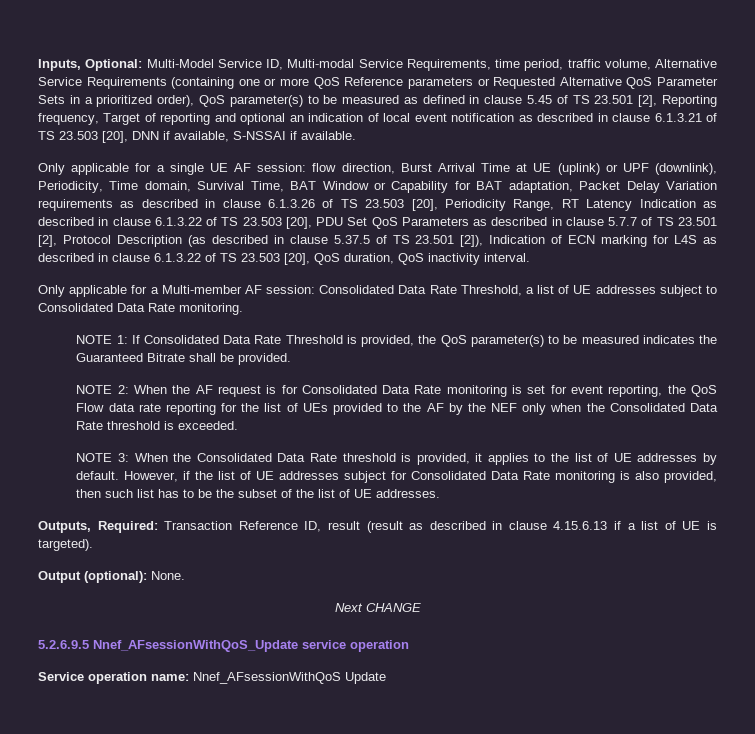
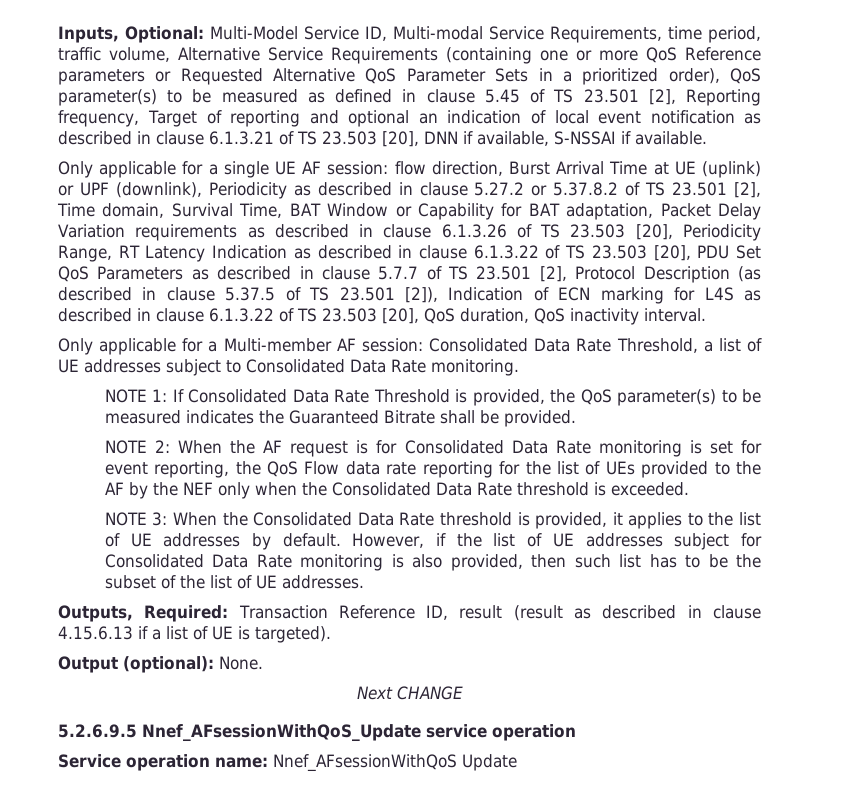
[38,181,103,193] Periodicity, -> [208,182,762,199] Periodicity as described in clause 5.27.2 or 5.37.8.2 of TS 23.501 [2],

